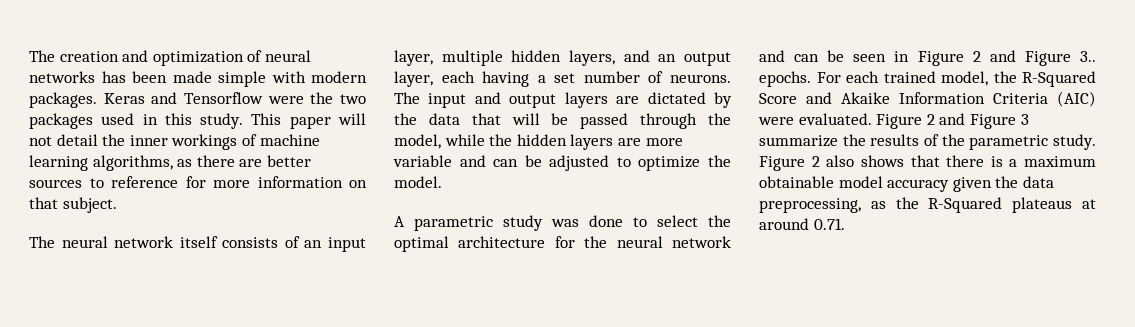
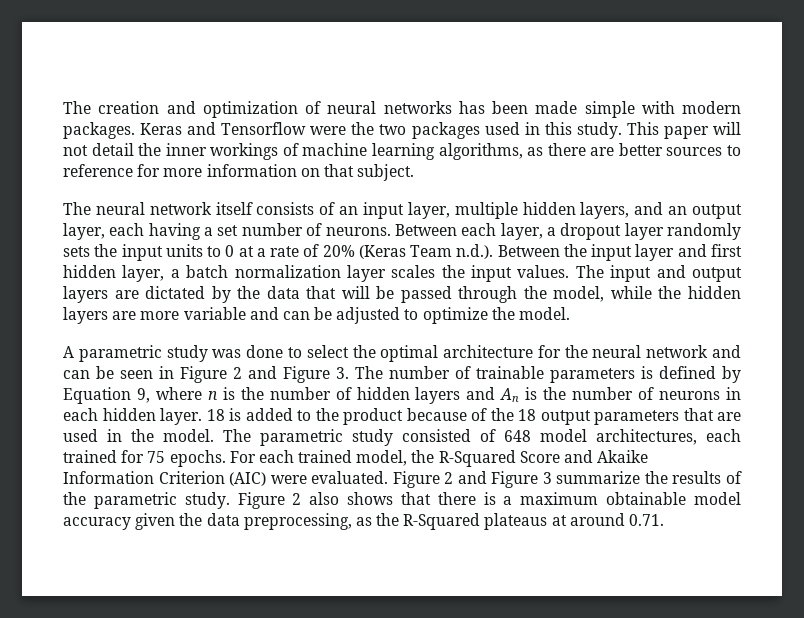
(731, 78) none -> [394,223,741,240] [63,244,742,261] [63,265,570,282] Between each layer, a dropout layer randomly sets the input units to 0 at a rate of 20% (Keras Team n.d.). Between the input layer and first hidden layer, a batch normalization layer scales the input values.
[1080,51,1096,62] 3.. -> [336,366,741,383] [63,387,742,404] [63,408,741,425] [63,429,741,446] [63,450,166,463] 3. The number of trainable parameters is defined by Equation 9, where n is the number of hidden layers and An is the number of neurons in each hidden layer. 18 is added to the product because of the 18 output parameters that are used in the model. The parametric study consisted of 648 model architectures, each trained for 75
[993,93,1048,104] Criteria -> [158,471,225,484] Criterion

